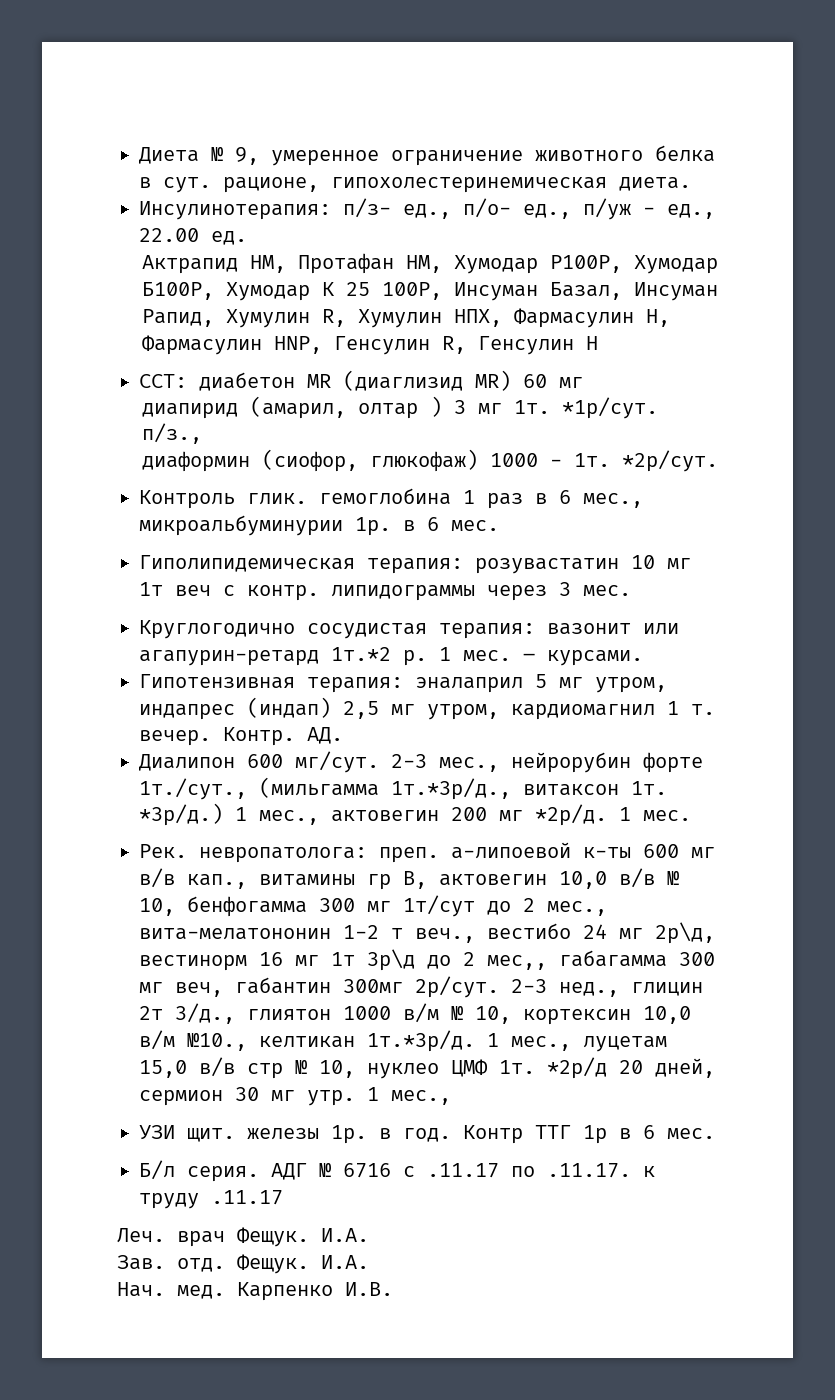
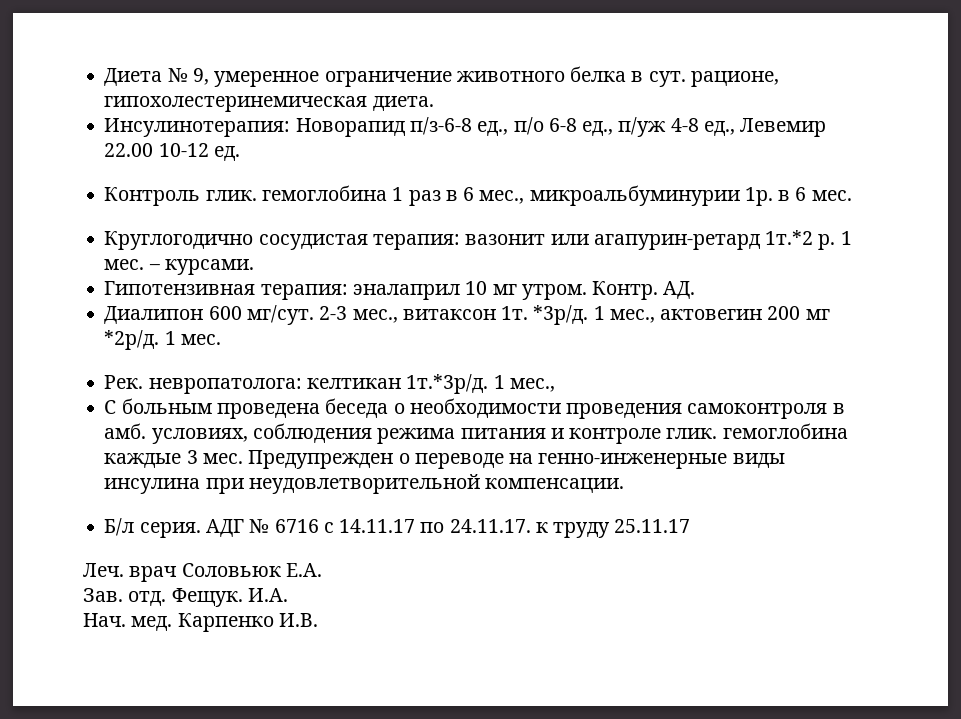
[343,198,715,220] [139,228,247,245] [142,253,719,274] [142,282,719,301] [142,308,671,328] [142,335,599,355] [139,370,583,391] [142,396,659,419] [142,423,203,444] [142,449,719,472] п/з- ед., п/о- ед., п/уж - ед., 22.00 ед. // Актрапид НМ, Протафан НМ, Хумодар Р100Р, Хумодар Б100Р, Хумодар К 25 100Р, Инсуман Базал, Инсуман Рапид, Хумулин R, Хумулин НПХ, Фармасулин Н, Фармасулин НNР, Генсулин R, Генсулин Н // ССТ: диабетон МR (диаглизид МR) 60 мг // диапирид (амарил, олтар ) 3 мг 1т. *1р/сут. п/з., // диаформин (сиофор, глюкофаж) 1000 - 1т. *2р/сут. -> [295,117,827,137] [104,143,240,161] Новорапид п/з-6-8 ед., п/о 6-8 ед., п/уж 4-8 ед., Левемир 22.00 10-12 ед.
[139,555,691,574] [139,582,631,601] // Гиполипидемическая терапия: розувастатин 10 мг 1т веч с контр. липидограммы через 3 мес. -> (852, 195) none
[535,674,667,693] [139,697,715,720] [139,730,211,746] 5 мг утром, индапрес (индап) 2,5 мг утром, кардиомагнил 1 т. вечер. -> [465,281,587,300] 10 мг утром.
[511,752,703,773] [139,777,511,800] нейрорубин форте 1т./сут., (мильгамма 1т.*3р/д., -> (398, 316) none
[139,803,223,826] *3р/д.) -> [533,305,589,325] *3р/д.
[379,842,715,863] [139,868,679,890] [139,895,607,917] [139,922,715,944] [139,949,715,971] [139,976,703,998] [139,1003,691,1025] [139,1030,667,1052] [139,1057,715,1079] [139,1087,451,1106] [139,1125,715,1144] преп. а-липоевой к-ты 600 мг в/в кап., витамины гр В, актовегин 10,0 в/в № 10, бенфогамма 300 мг 1т/сут до 2 мес., вита-мелатононин 1-2 т веч., вестибо 24 мг 2р\д, вестинорм 16 мг 1т 3р\д до 2 мес,, габагамма 300 мг веч, габантин 300мг 2р/сут. 2-3 нед., глицин 2т 3/д., глиятон 1000 в/м № 10, кортексин 10,0 в/м №10., келтикан 1т.*3р/д. 1 мес., луцетам 15,0 в/в стр № 10, нуклео ЦМФ 1т. *2р/д 20 дней, сермион 30 мг утр. 1 мес., // УЗИ щит. железы 1р. в год. Контр ТТГ 1р в 6 мес. -> [306,374,555,394] [104,398,845,419] [104,423,848,444] [104,450,785,469] [104,474,625,494] келтикан 1т.*3р/д. 1 мес., // С больным проведена беседа о необходимости проведения самоконтроля в амб. условиях, соблюдения режима питания и контроле глик. гемоглобина каждые 3 мес. Предупрежден о переводе на генно-инженерные виды инсулина при неудовлетворительной компенсации.
[427,1163,631,1178] .11.17 по .11.17. -> [339,519,531,533] 14.11.17 по 24.11.17.
[211,1190,283,1205] .11.17 -> [614,519,691,533] 25.11.17
[237,1227,369,1247] Фещук. И.А. -> [181,563,322,577] Соловьюк Е.А.

